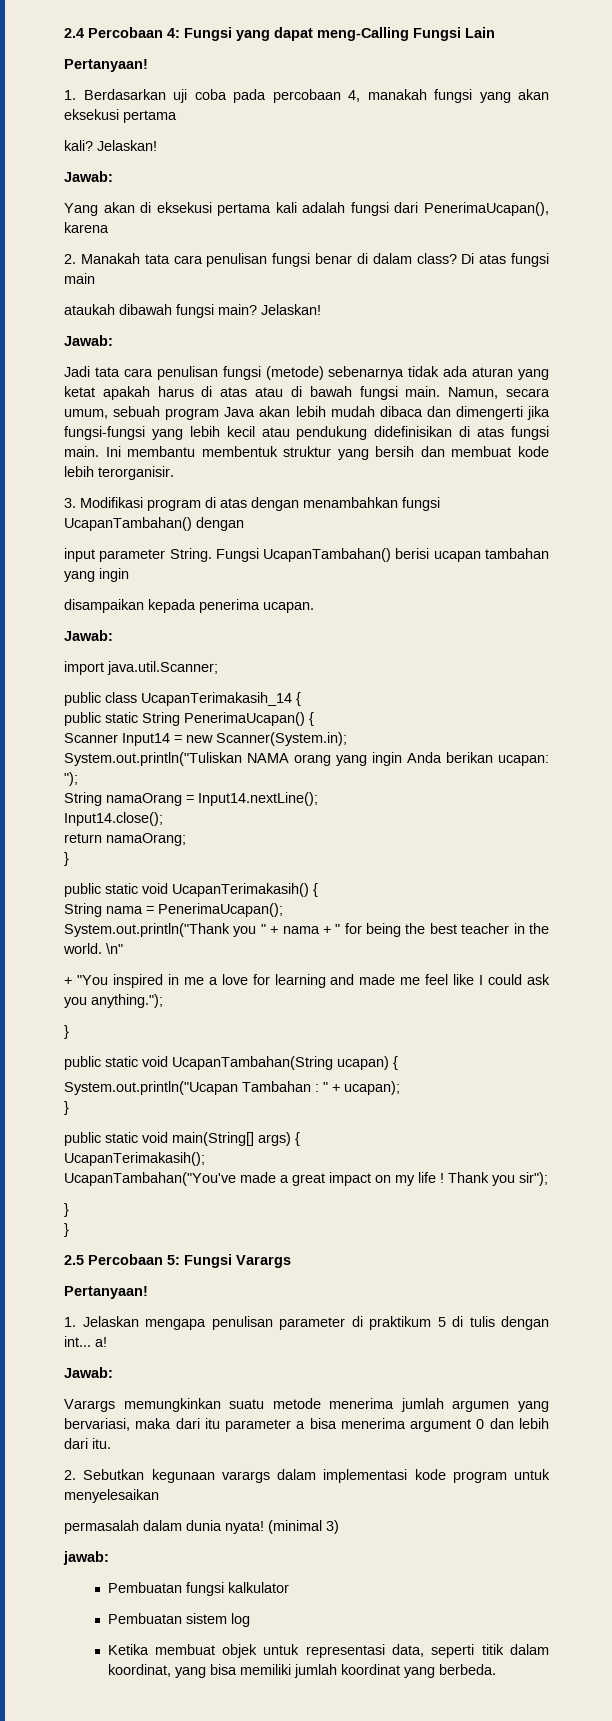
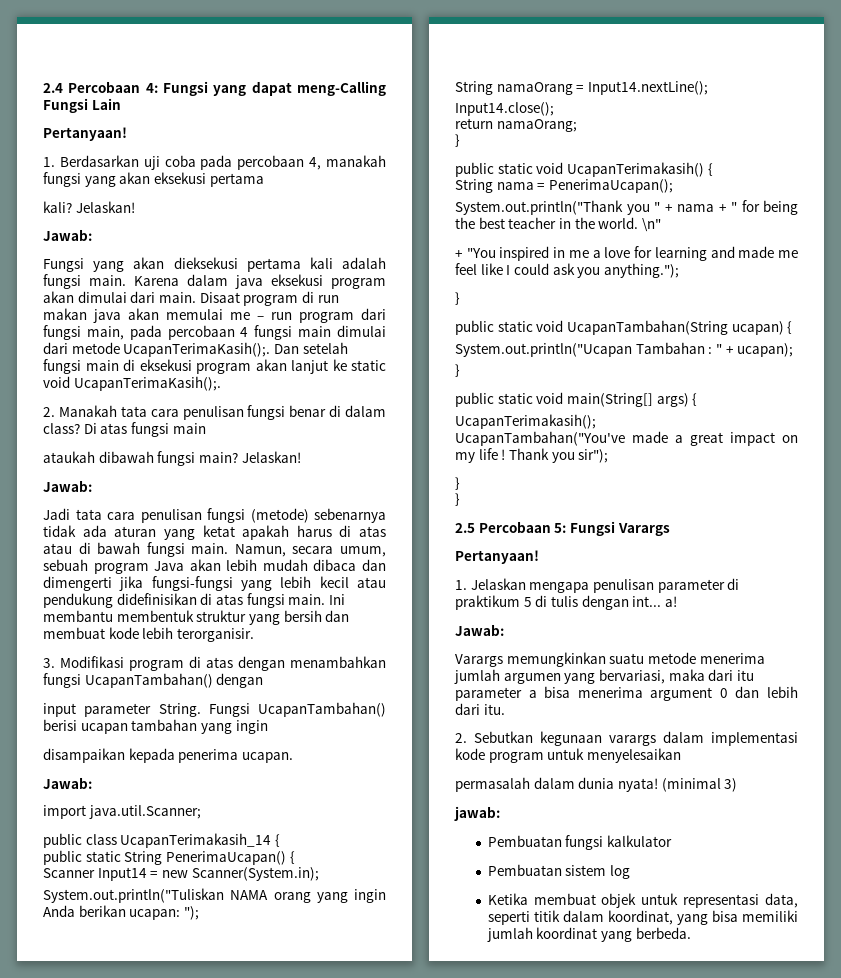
[64,202,549,216] [64,222,109,233] Yang akan di eksekusi pertama kali adalah fungsi dari PenerimaUcapan(), karena -> [43,257,386,272] [43,274,386,289] [43,291,339,306] [43,308,386,323] [43,325,386,340] [43,342,348,357] [43,359,386,374] [43,376,221,391] Fungsi yang akan dieksekusi pertama kali adalah fungsi main. Karena dalam java eksekusi program akan dimulai dari main. Disaat program di run makan java akan memulai me – run program dari fungsi main, pada percobaan 4 fungsi main dimulai dari metode UcapanTerimaKasih();. Dan setelah fungsi main di eksekusi program akan lanjut ke static void UcapanTerimaKasih();.

